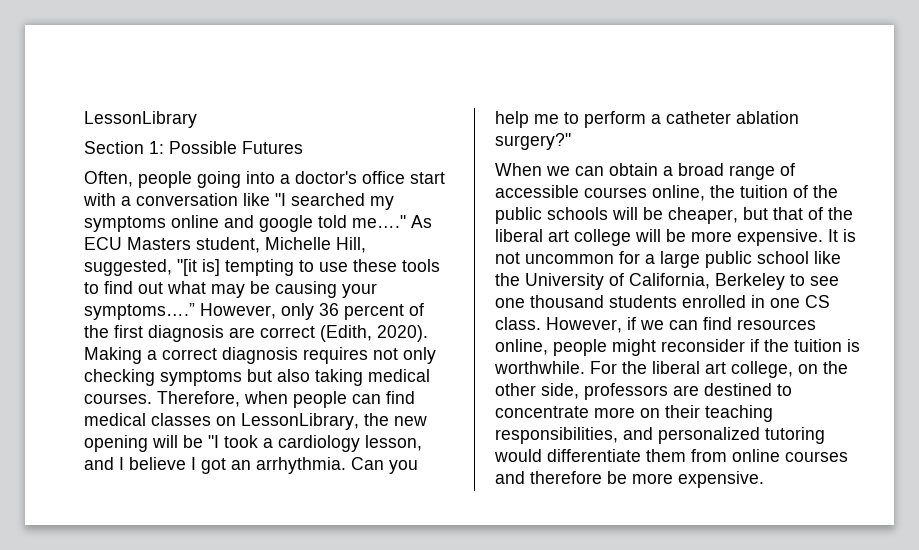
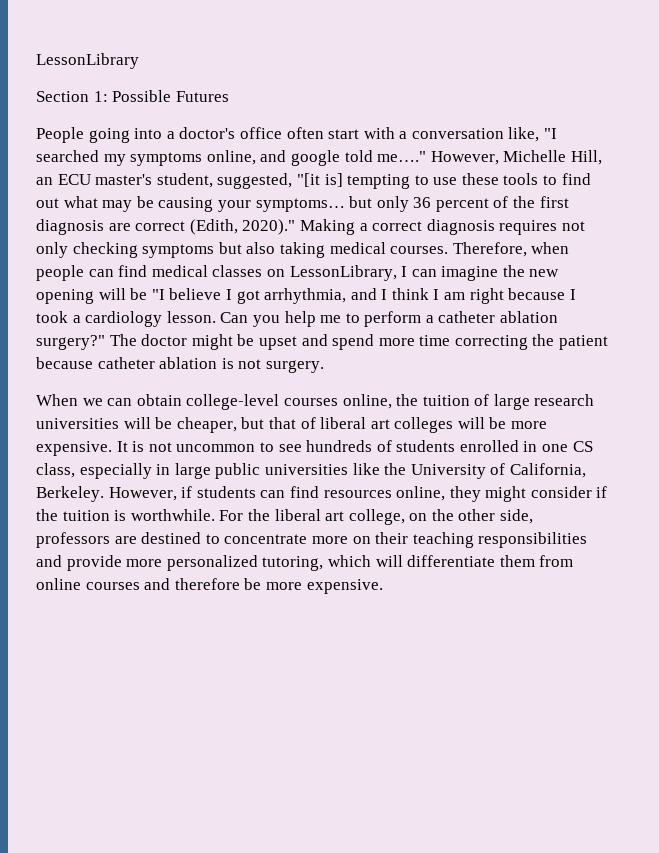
[84,171,192,188] Often, people -> [36,127,84,143] People
(405, 177) none -> [286,127,324,139] often
[243,193,270,206] like -> [508,127,540,142] like,
[171,215,219,228] online -> [206,150,256,165] online,
[411,215,432,228] [84,237,366,253] As ECU Masters student, Michelle Hill, -> [430,150,602,165] [36,173,213,188] However, Michelle Hill, an ECU master's student,
[84,303,276,320] symptoms….” However, -> [255,196,373,212] symptoms… but
[377,325,428,342] 2020). -> [242,219,296,235] 2020)."
(359, 421) none -> [401,266,499,281] I can imagine
[224,435,422,452] [84,457,346,474] took a cardiology lesson, and I believe I got an arrhythmia. -> [169,288,576,304] [36,311,216,327] believe I got arrhythmia, and I think I am right because I took a cardiology lesson.
(571, 141) none -> [109,334,609,350] [36,357,324,373] The doctor might be upset and spend more time correcting the patient because catheter ablation is not surgery.
[663,163,795,180] [495,185,579,198] a broad range of accessible -> [186,394,280,410] college-level
[813,185,838,198] [495,207,608,224] the public schools -> [493,394,595,410] [36,418,119,429] large research universities
[828,207,853,220] [495,229,631,246] the liberal art college -> [320,417,454,433] liberal art colleges
[619,251,655,264] for a -> [259,440,593,452] [36,463,171,479] to see hundreds of students enrolled in one CS class, especially in
[757,251,809,264] school -> [264,464,348,475] universities
[715,273,839,290] [495,295,830,308] [495,317,541,330] Berkeley to see one thousand students enrolled in one CS class. -> [36,486,104,502] Berkeley.
[640,320,664,330] we -> [196,486,256,498] students
[553,339,745,356] people might reconsider -> [449,486,592,502] they might consider
[495,427,825,444] [494,449,542,462] responsibilities, and personalized tutoring would -> [478,532,588,548] [36,555,403,571] responsibilities and provide more personalized tutoring, which will

